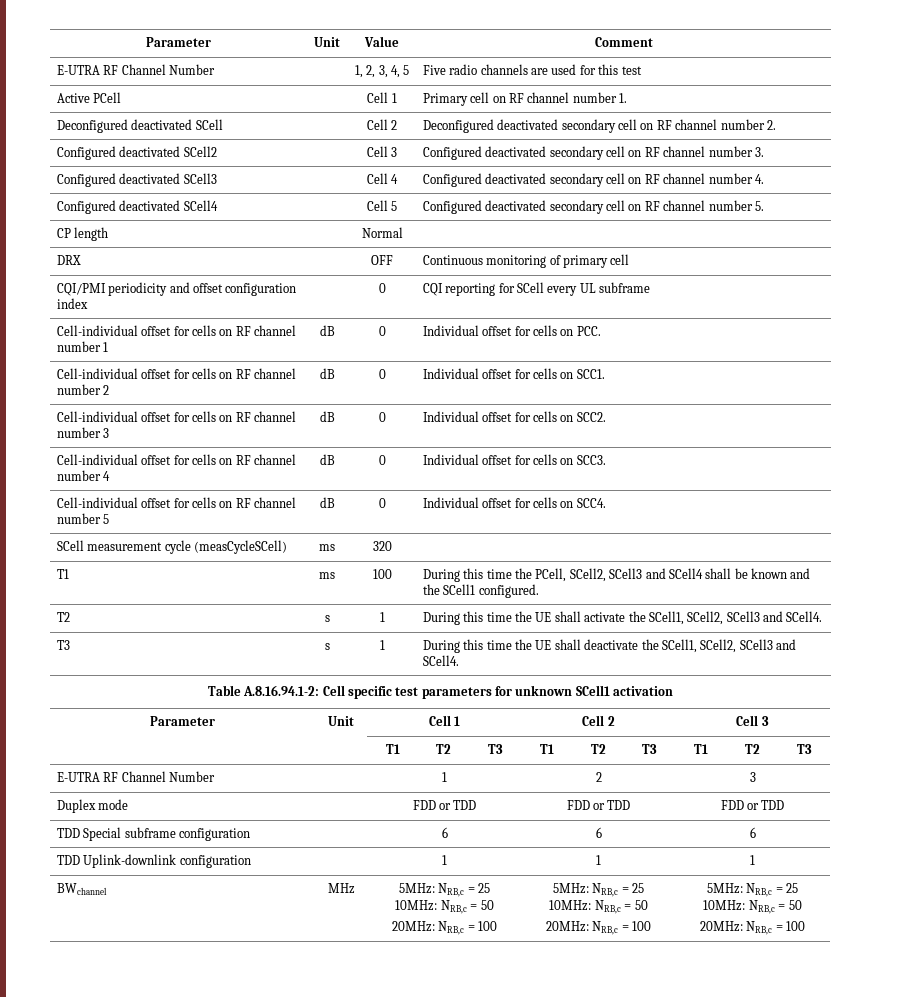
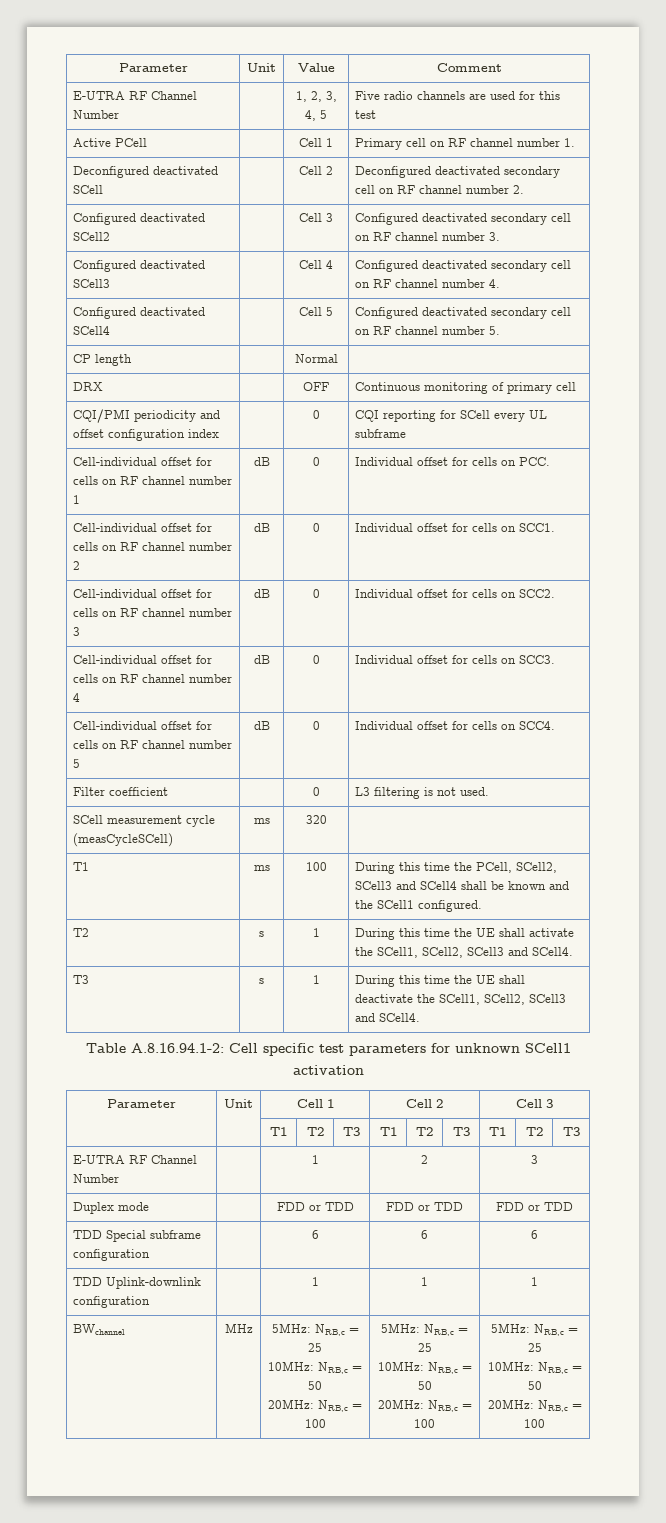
(606, 503) none -> [72,787,168,796] [312,787,320,796] [354,787,489,799] // Filter coefficient | | 0 | L3 filtering is not used.

